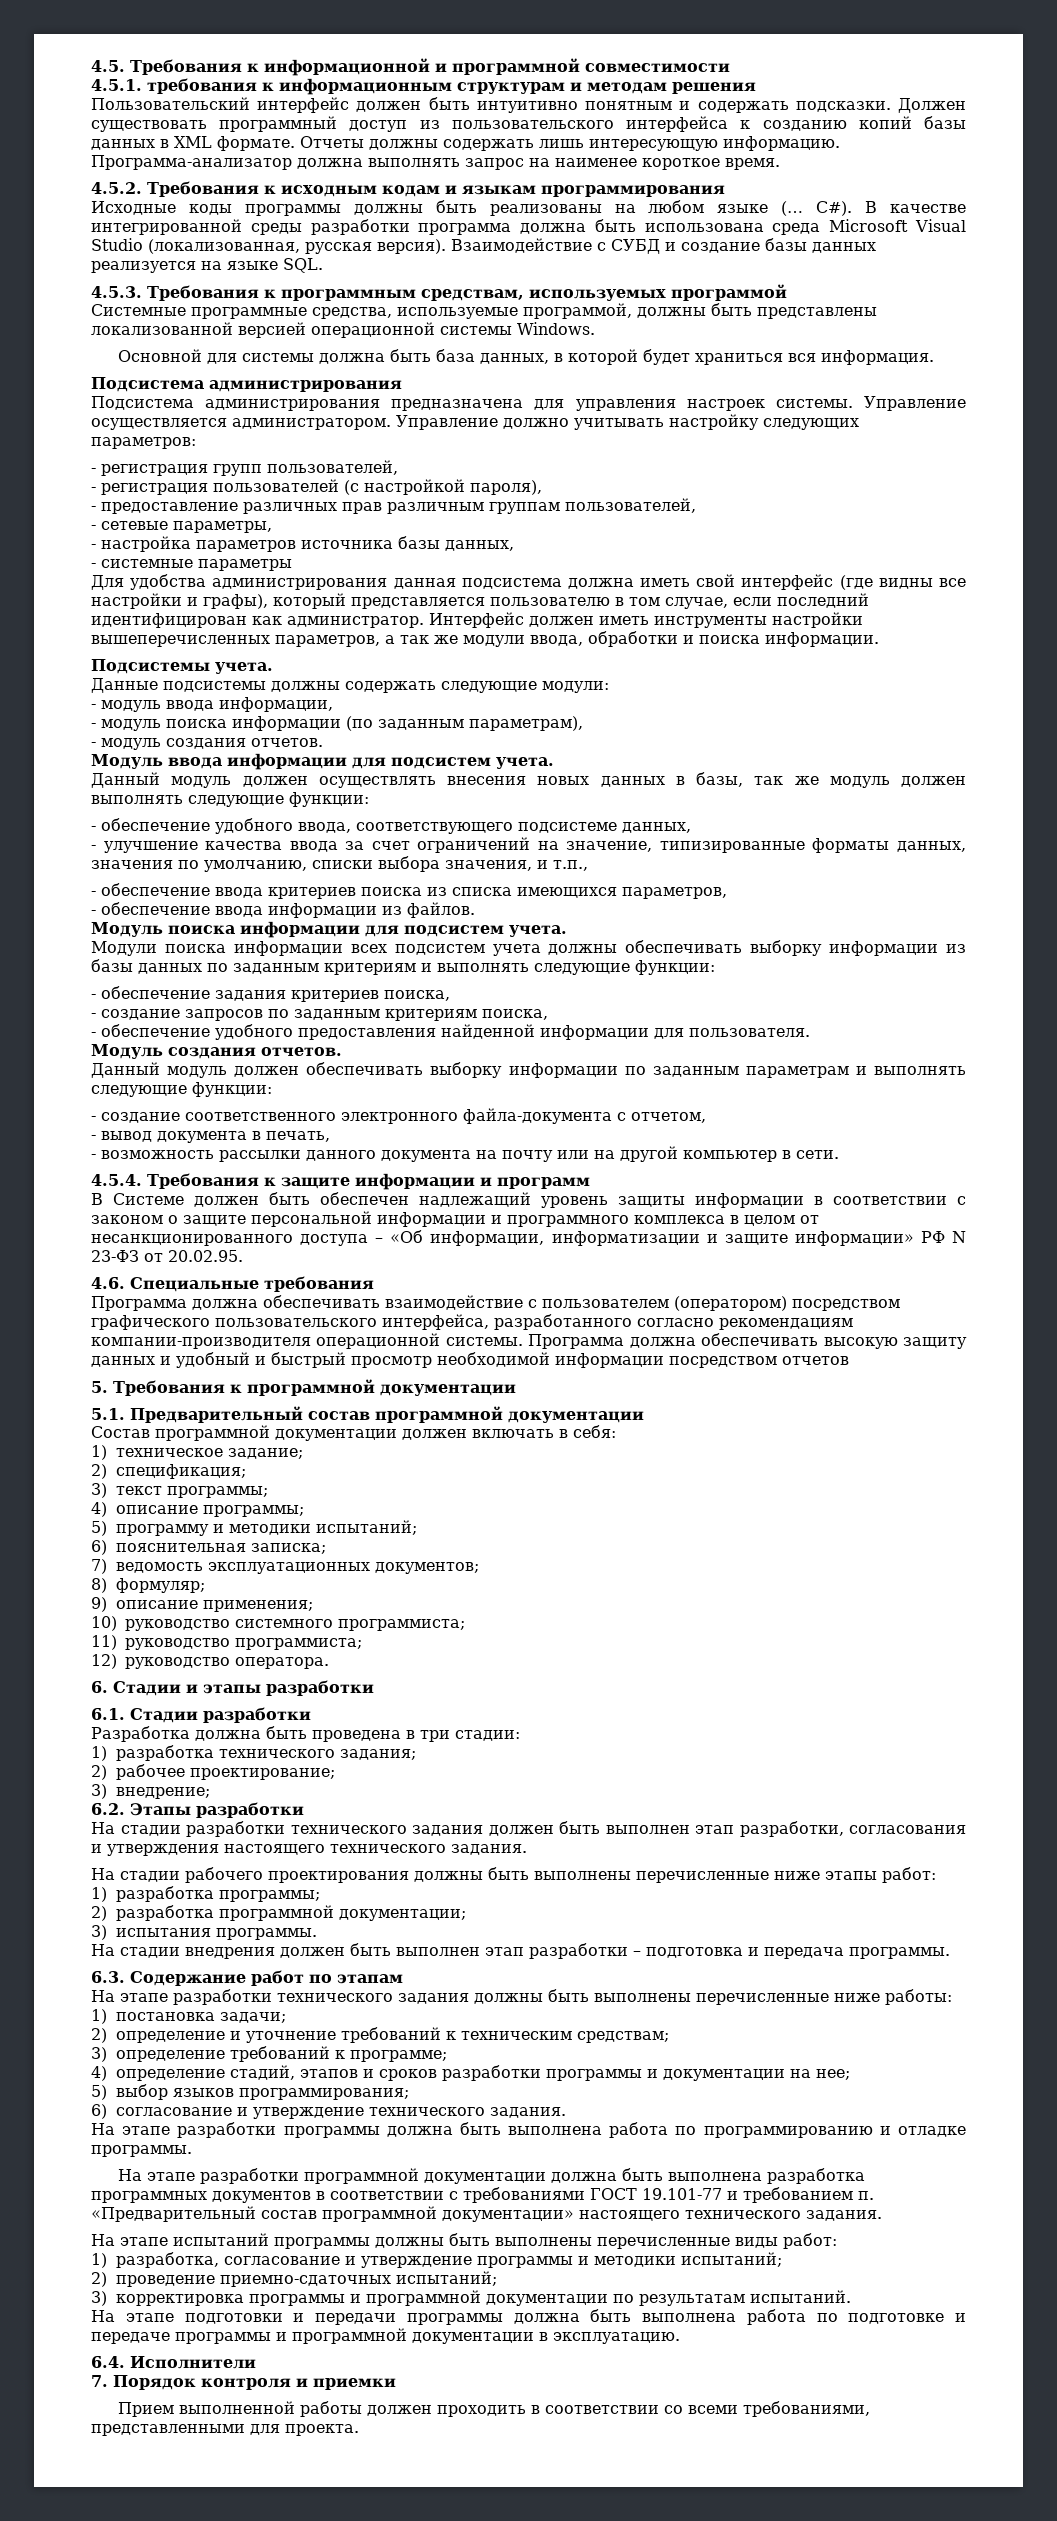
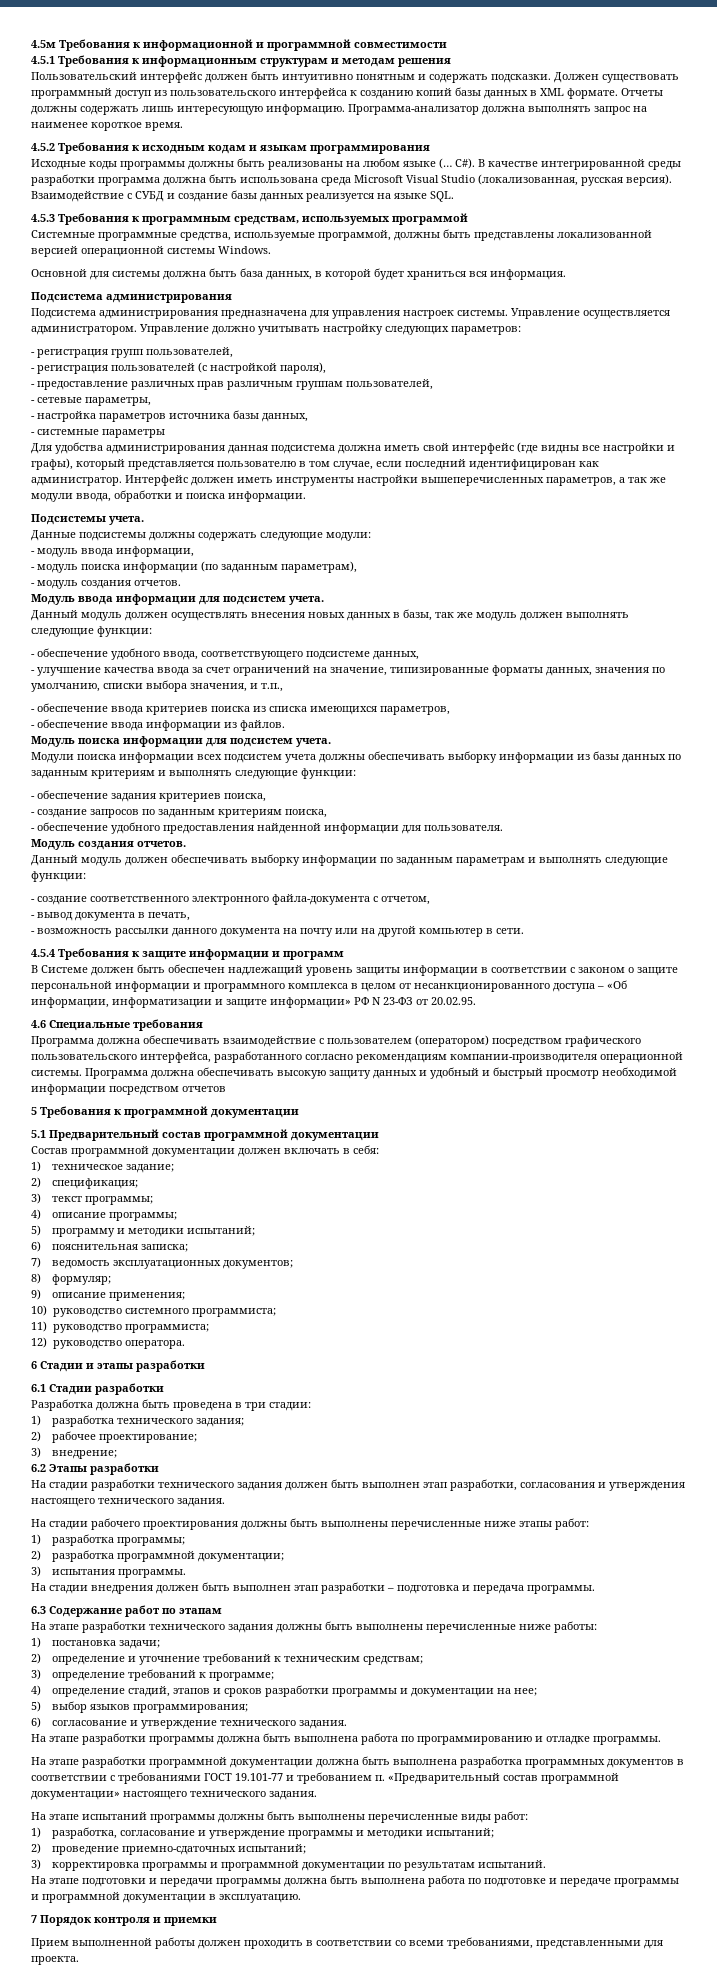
[91,60,125,72] 4.5. -> [31,40,56,48] 4.5м
[91,78,257,94] 4.5.1. требования -> [31,55,129,67] 4.5.1 Требования
[91,182,142,194] 4.5.2. -> [31,143,55,151] 4.5.2
[91,286,142,298] 4.5.3. -> [31,214,55,222] 4.5.3
[91,1174,142,1186] 4.5.4. -> [31,949,55,957] 4.5.4
[91,1277,125,1289] 4.6. -> [31,1020,46,1028] 4.6
[91,1381,108,1393] 5. -> [31,1107,37,1115] 5
[91,1408,125,1420] 5.1. -> [31,1130,46,1138] 5.1
[91,1681,108,1693] 6. -> [31,1361,37,1369] 6
[91,1708,125,1720] 6.1. -> [31,1384,46,1392] 6.1
[91,1803,125,1815] 6.2. -> [31,1464,46,1472] 6.2
[91,1971,125,1983] 6.3. -> [31,1606,46,1614] 6.3
[91,2356,256,2369] [91,2375,108,2387] 6.4. Исполнители // 7. -> [31,1915,37,1923] 7

